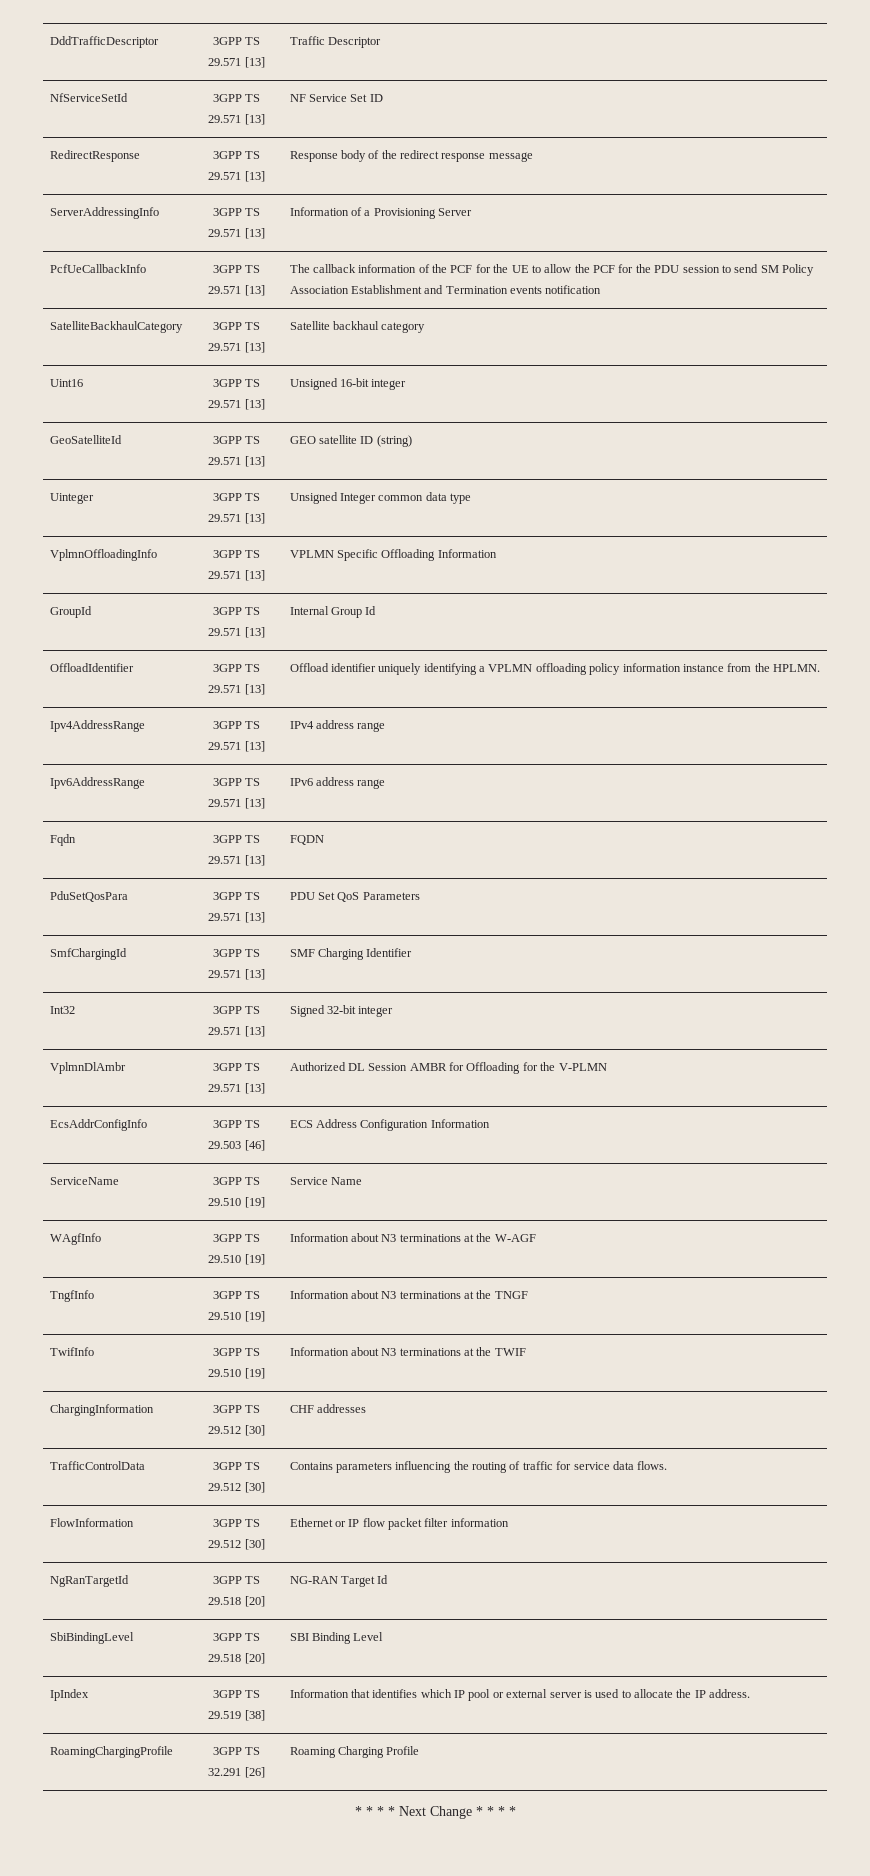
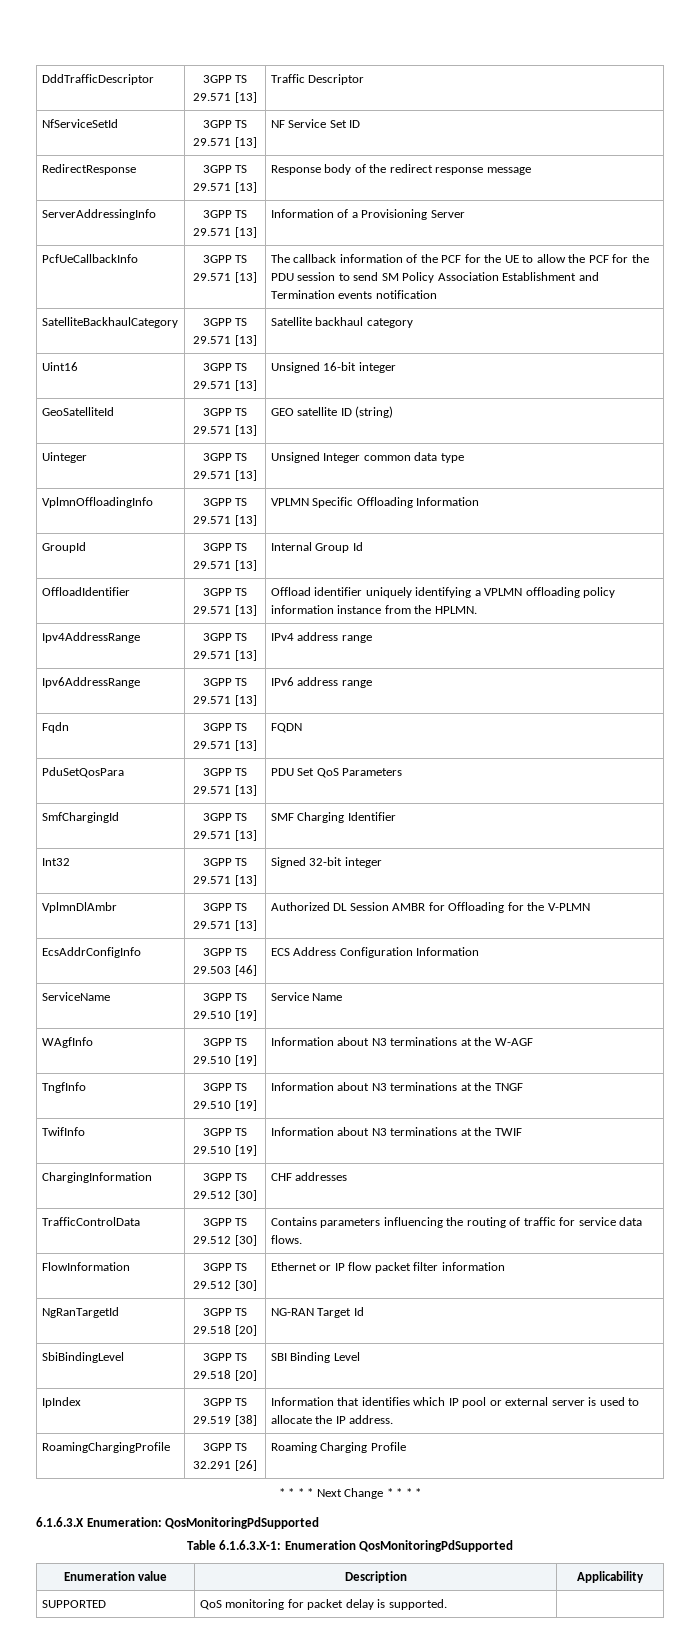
(516, 1811) none -> [36,1517,320,1529] [186,1540,514,1552] [63,1571,168,1581] [344,1571,407,1583] [577,1571,644,1583] [41,1600,106,1608] [199,1599,447,1610] // 6.1.6.3.X Enumeration: QosMonitoringPdSupported // Table 6.1.6.3.X-1: Enumeration QosMonitoringPdSupported // Enumeration value | Description | Applicability // SUPPORTED | QoS monitoring for packet delay is supported. |

